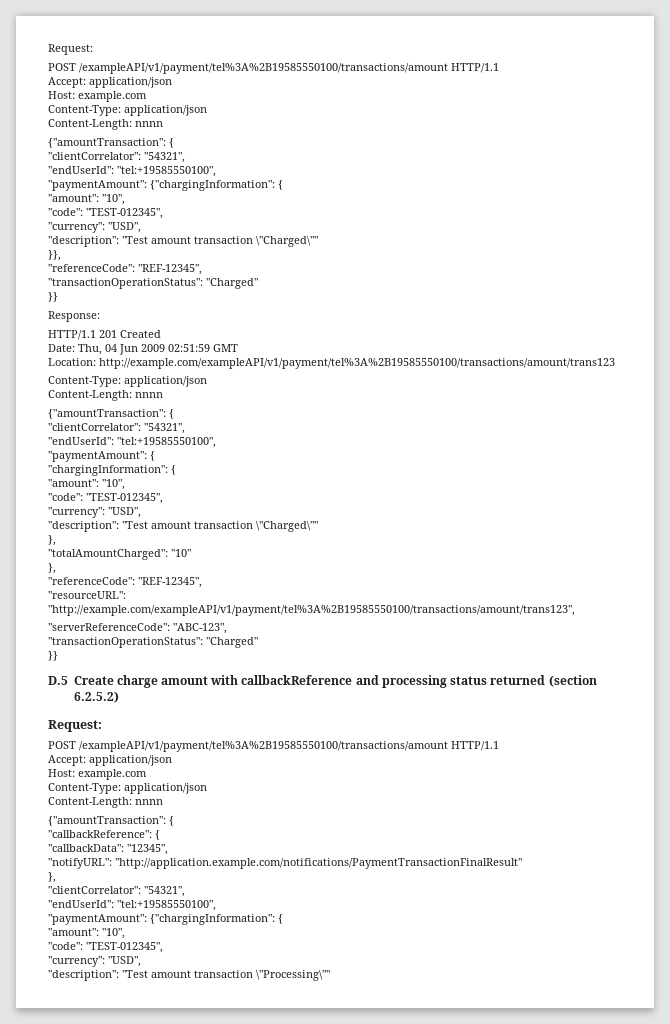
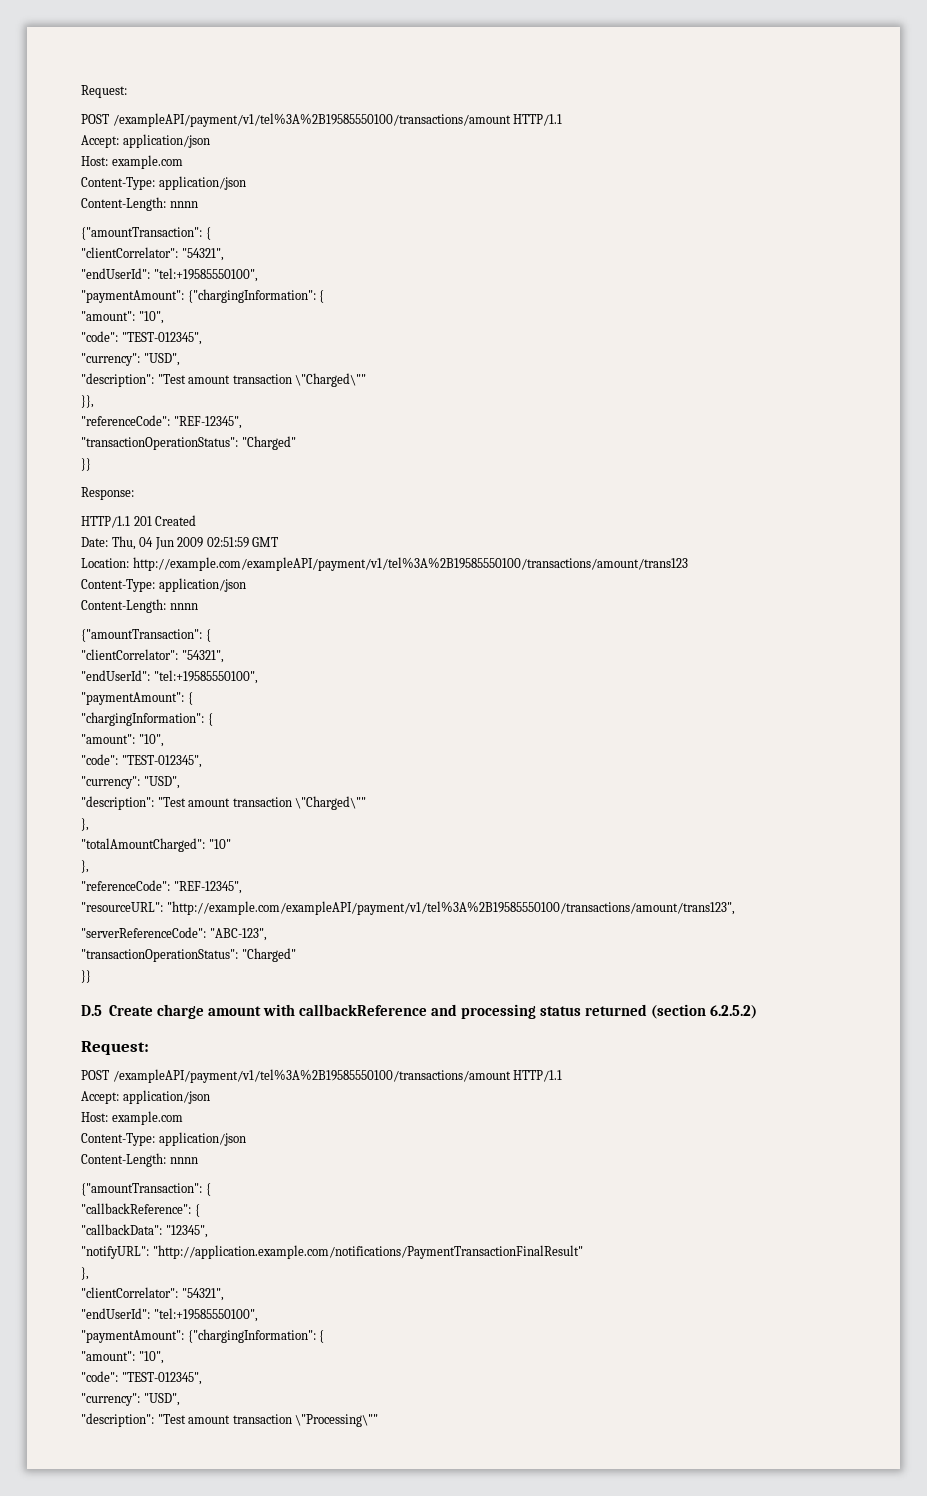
[48,44,93,55] [48,63,448,74] Request: // POST /exampleAPI/v1/payment/tel%3A%2B19585550100/transactions/amount -> [81,85,127,98] [81,113,511,127] Request: // POST /exampleAPI/payment/v1/tel%3A%2B19585550100/transactions/amount
[99,358,615,369] http://example.com/exampleAPI/v1/payment/tel%3A%2B19585550100/transactions/amount/trans123 -> [132,557,688,571] http://example.com/exampleAPI/payment/v1/tel%3A%2B19585550100/transactions/amount/trans123
[48,605,575,616] "http://example.com/exampleAPI/v1/payment/tel%3A%2B19585550100/transactions/amount/trans123", -> [166,901,735,915] "http://example.com/exampleAPI/payment/v1/tel%3A%2B19585550100/transactions/amount/trans123",
[79,741,448,752] /exampleAPI/v1/payment/tel%3A%2B19585550100/transactions/amount -> [112,1069,511,1083] /exampleAPI/payment/v1/tel%3A%2B19585550100/transactions/amount

